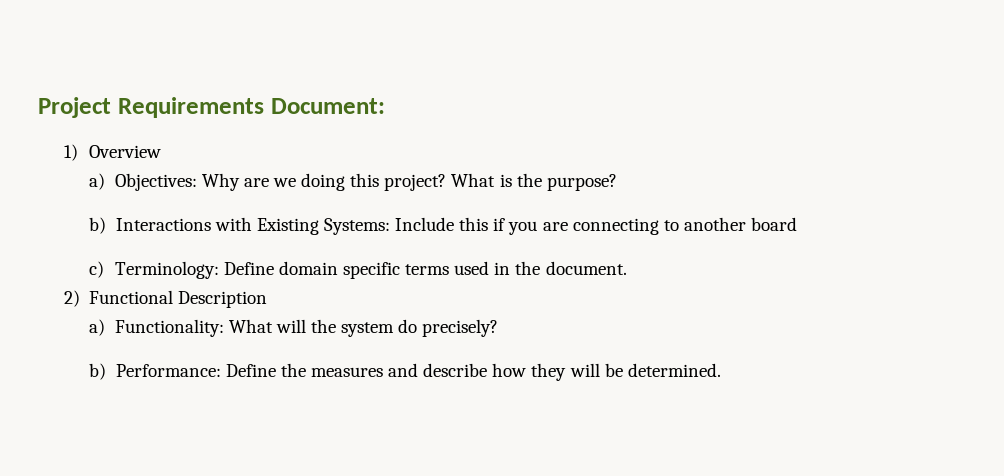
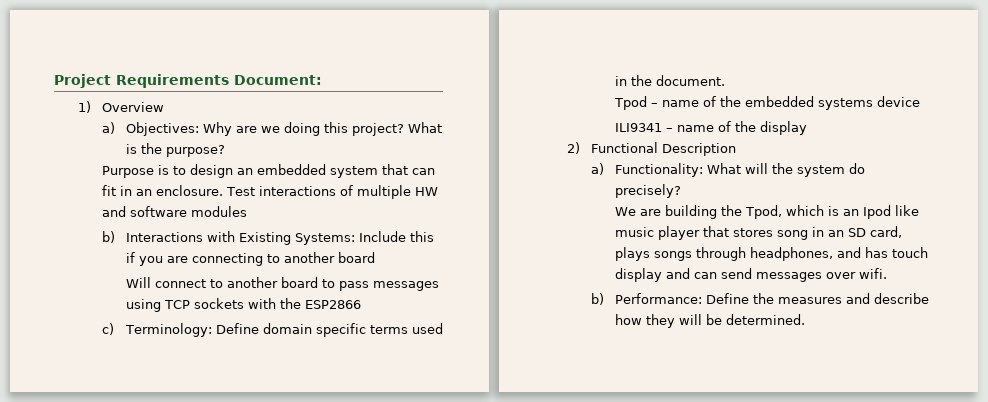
(617, 182) none -> [101,164,435,178] [101,185,438,199] [101,206,247,217] // Purpose is to design an embedded system that can fit in an enclosure. Test interactions of multiple HW and software modules
(798, 224) none -> [125,277,439,291] [125,298,361,312] // Will connect to another board to pass messages using TCP sockets with the ESP2866
(627, 268) none -> [613,96,920,110] [614,121,807,135] // Tpod – name of the embedded systems device // ILI9341 – name of the display
(499, 328) none -> [614,205,919,219] [614,226,902,240] [614,247,928,261] [614,268,887,282] // We are building the Tpod, which is an Ipod like music player that stores song in an SD card, plays songs through headphones, and has touch display and can send messages over wifi.

